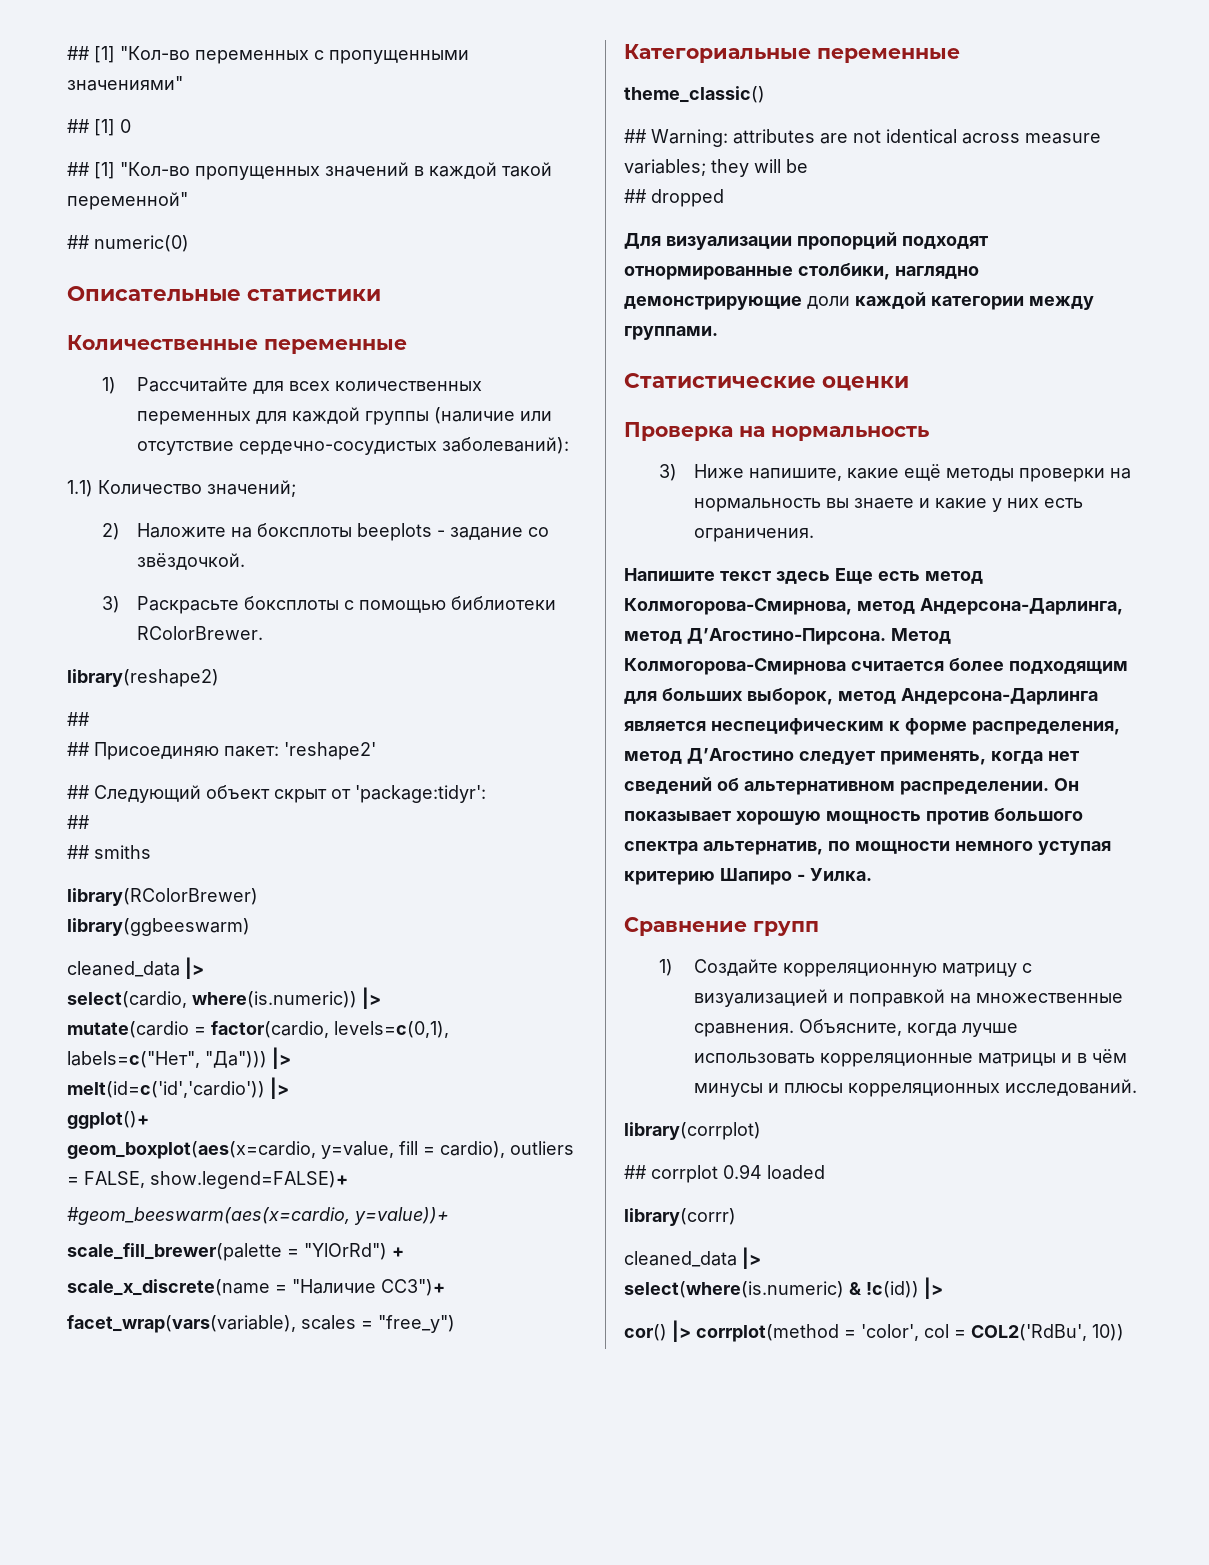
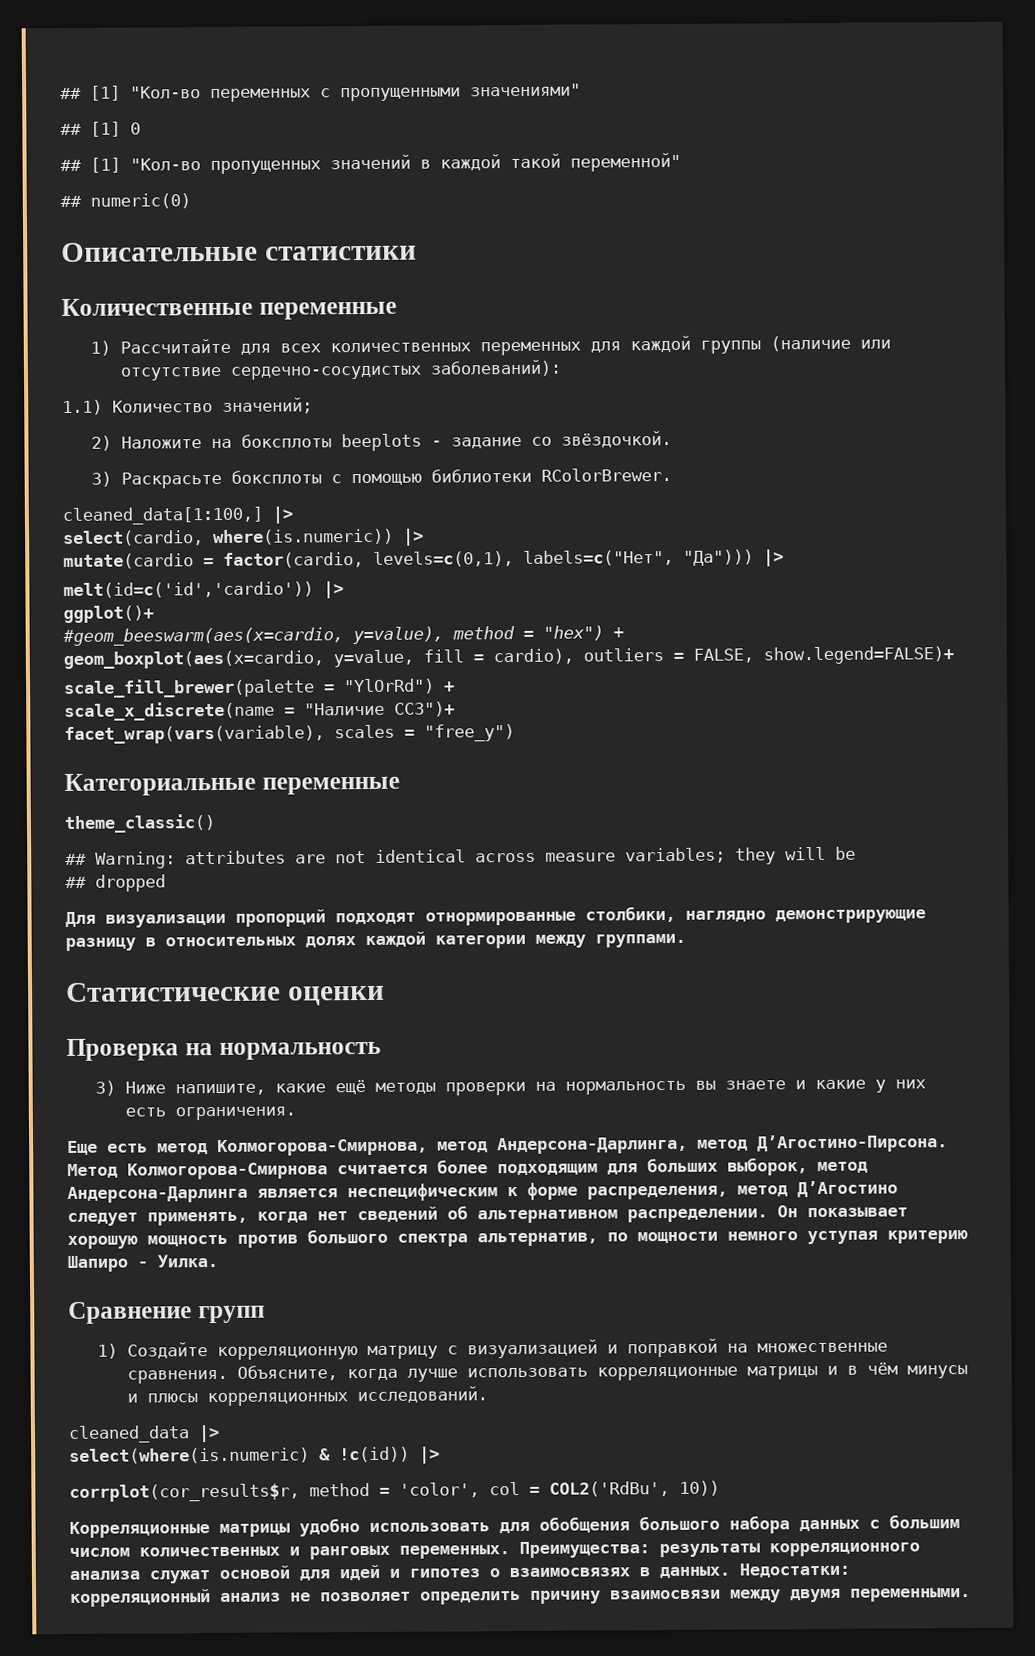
[67,669,219,687] [67,712,90,726] [67,742,376,760] [67,785,486,803] [67,815,90,829] [67,845,151,859] [67,888,258,906] [67,918,250,936] [67,961,180,977] library(reshape2) // ## // ## Присоединяю пакет: 'reshape2' // ## Следующий объект скрыт от 'package:tidyr': // ## // ## smiths // library(RColorBrewer) // library(ggbeeswarm) // cleaned_data -> [62,506,263,526] cleaned_data[1:100,]
(149, 1120) none -> [62,625,624,647] // #geom_beeswarm(aes(x=cardio, y=value), method = "hex") +
[67,1207,449,1225] // #geom_beeswarm(aes(x=cardio, y=value))+ -> (954, 655) none
[807,296,850,309] доли -> [65,935,356,951] разницу в относительных долях
[624,568,830,584] Напишите текст здесь -> (296, 1113) none
[624,1122,761,1140] [624,1164,825,1183] [624,1208,736,1226] // library(corrplot) // ## corrplot 0.94 loaded // library(corrr) -> (488, 1395) none
[624,1320,839,1342] cor() |> corrplot(method -> [69,1482,370,1502] corrplot(cor_results$r, method
(1124, 1332) none -> [69,1514,960,1538] [69,1541,920,1560] [69,1562,850,1584] [70,1587,971,1607] // Корреляционные матрицы удобно использовать для обобщения большого набора данных с большим числом количественных и ранговых переменных. Преимущества: результаты корреляционного анализа служат основой для идей и гипотез о взаимосвязях в данных. Недостатки: корреляционный анализ не позволяет определить причину взаимосвязи между двумя переменными.

